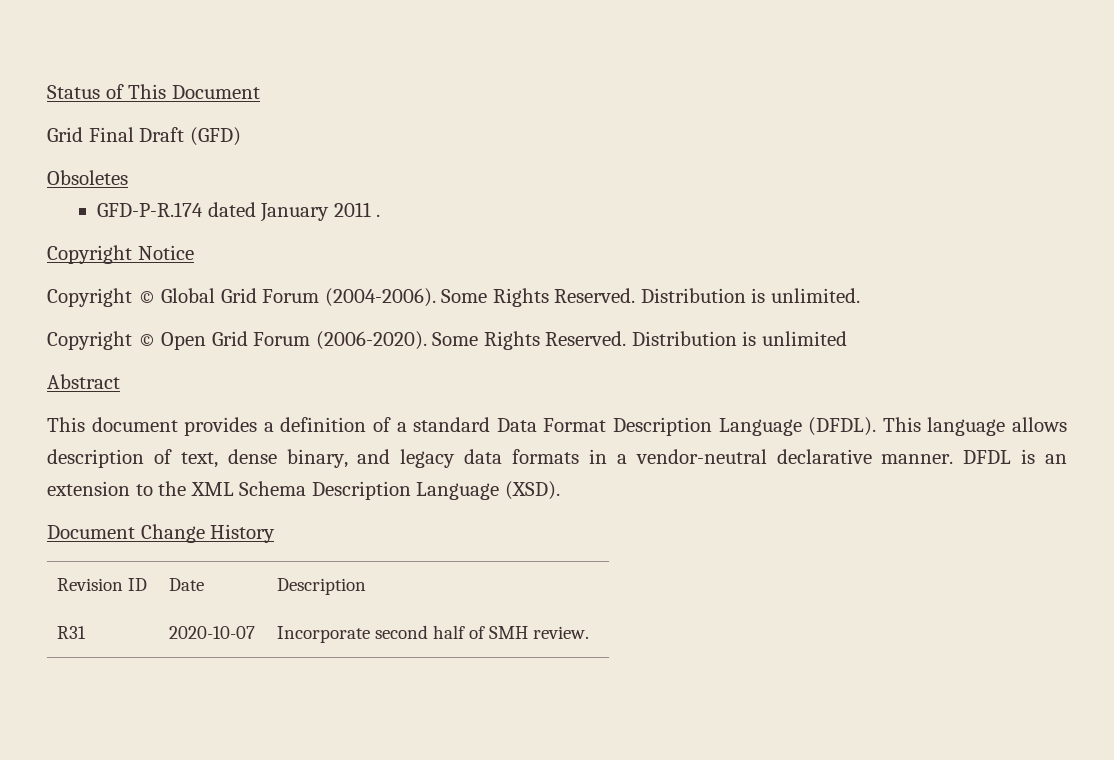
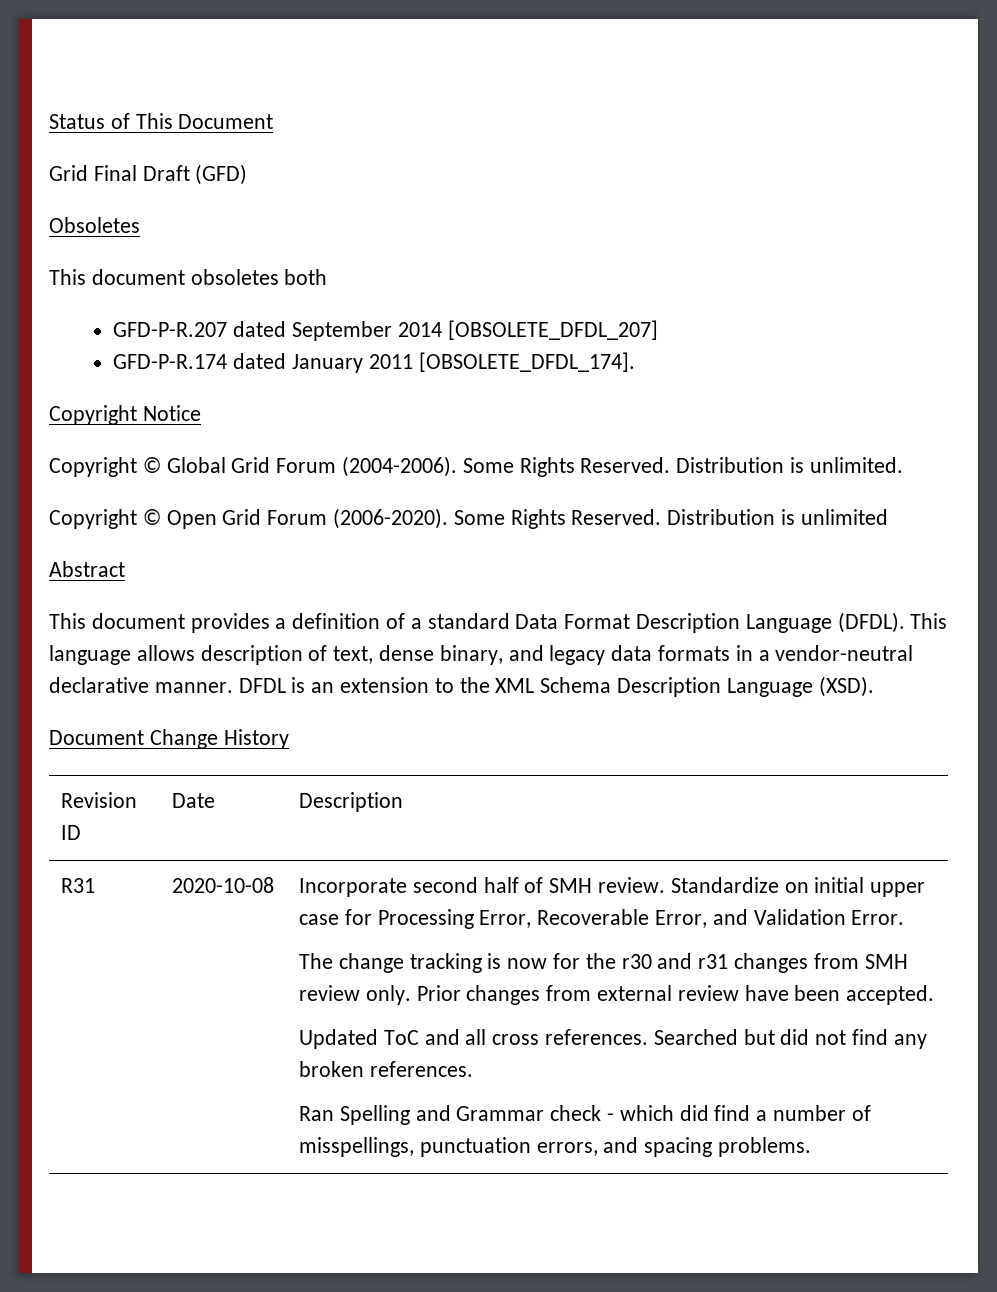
(128, 177) none -> [49,269,328,285] [113,320,658,341] // This document obsoletes both // GFD-P-R.207 dated September 2014 [OBSOLETE_DFDL_207]
[376,214,381,217] . -> [418,352,635,372] [OBSOLETE_DFDL_174].
[169,626,256,639] 2020-10-07 -> [171,877,274,893] 2020-10-08
(590, 632) none -> [670,877,926,897] [298,909,905,929] [298,953,908,973] [298,985,935,1005] [298,1029,927,1049] [298,1061,473,1077] [298,1105,871,1125] [298,1137,811,1157] Standardize on initial upper case for Processing Error, Recoverable Error, and Validation Error. // The change tracking is now for the r30 and r31 changes from SMH review only. Prior changes from external review have been accepted. // Updated ToC and all cross references. Searched but did not find any broken references. // Ran Spelling and Grammar check - which did find a number of misspellings, punctuation errors, and spacing problems.

